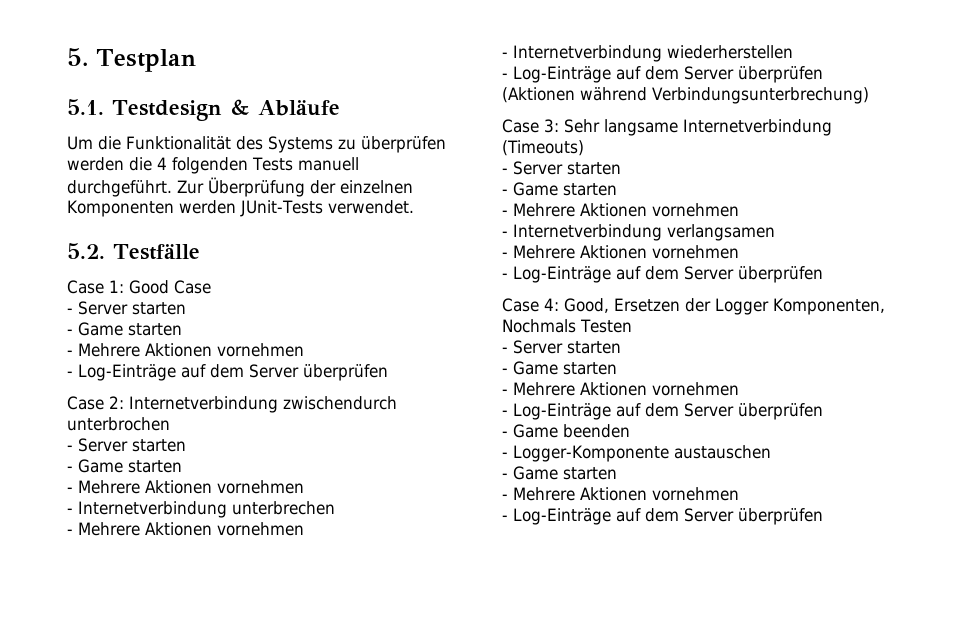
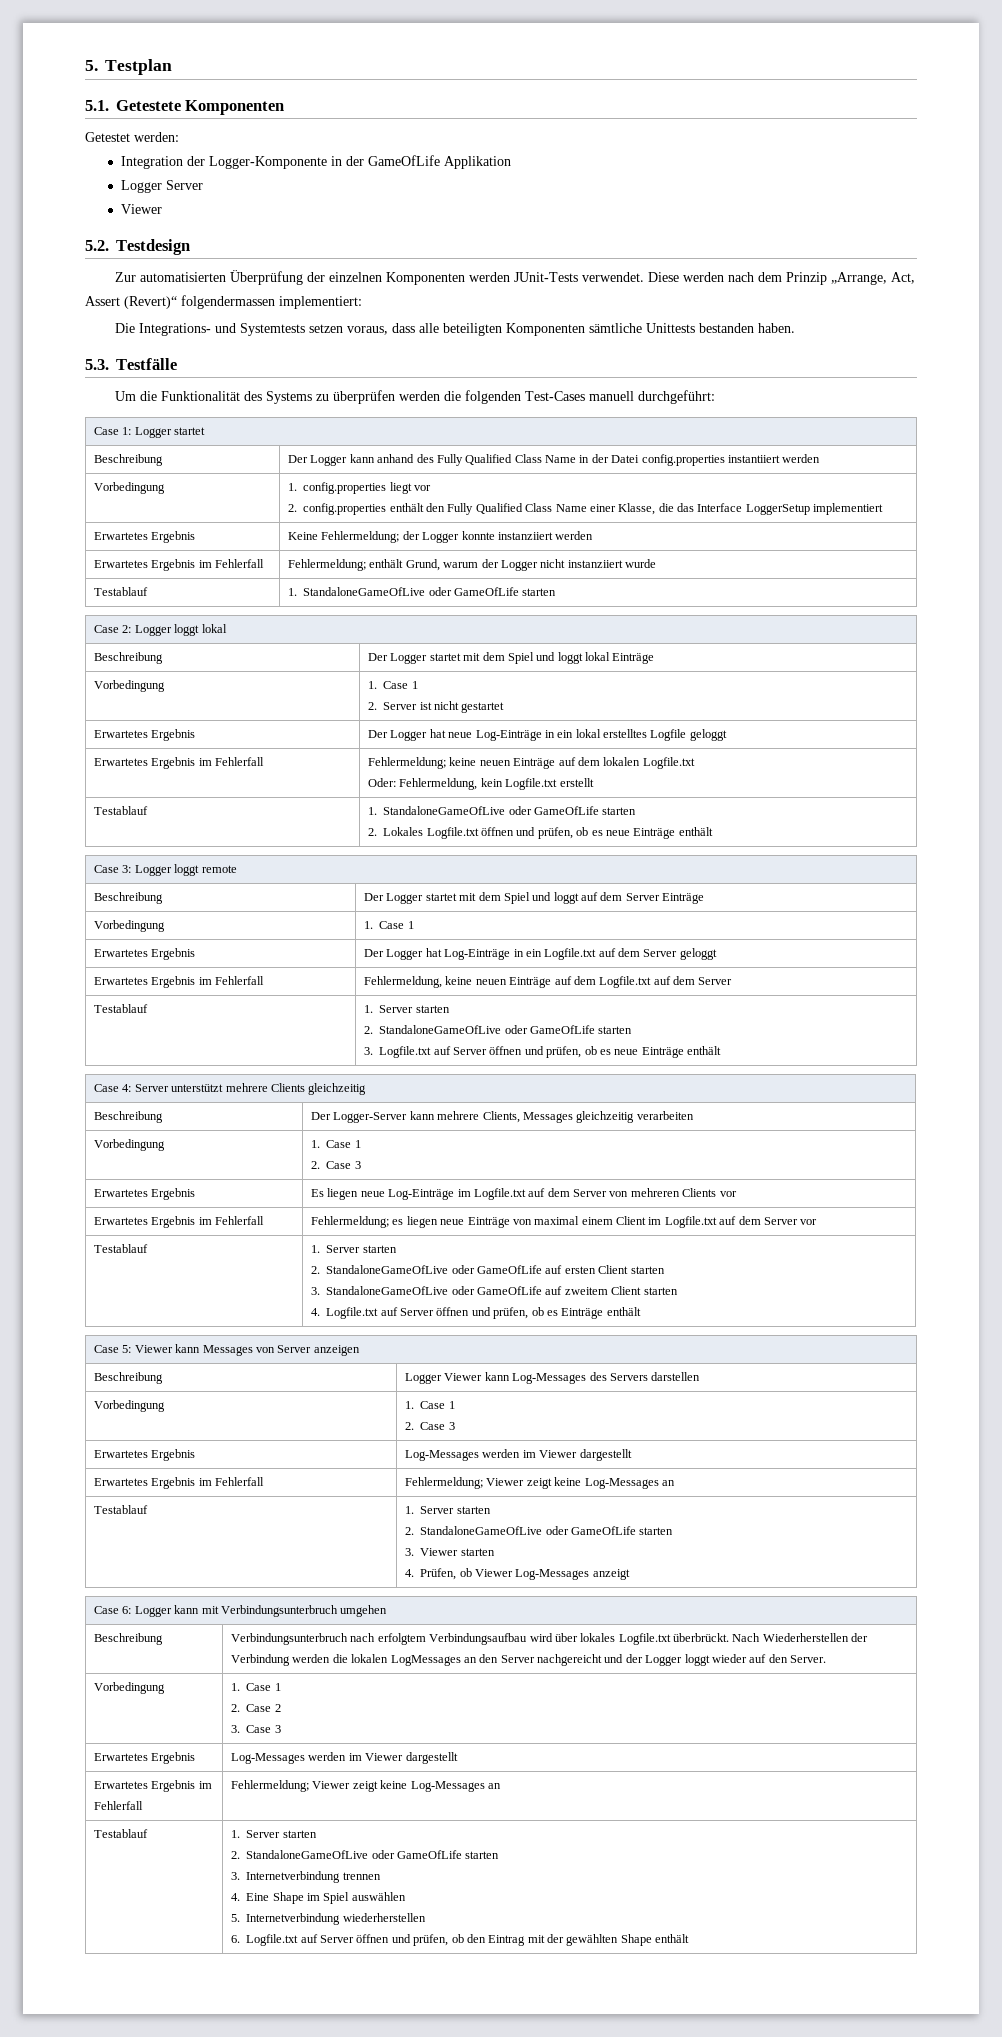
[112,99,341,121] Testdesign & Abläufe -> [116,100,285,115] [85,132,179,142] [120,155,511,169] [120,180,203,193] [120,204,162,214] [85,239,190,255] [115,270,916,285] [85,295,362,309] [115,323,796,336] [85,358,177,370] Getestete Komponenten // Getestet werden: // Integration der Logger-Komponente in der GameOfLife Applikation // Logger Server // Viewer // 5.2. Testdesign // Zur automatisierten Überprüfung der einzelnen Komponenten werden JUnit-Tests verwendet. Diese werden nach dem Prinzip „Arrange, Act, Assert (Revert)“ folgendermassen implementiert: // Die Integrations- und Systemtests setzen voraus, dass alle beteiligten Komponenten sämtliche Unittests bestanden haben. // 5.3. Testfälle
[157,157,359,174] [67,177,413,197] [67,200,414,217] [67,243,201,260] [67,280,211,294] [67,301,186,315] [67,322,182,336] [67,343,304,357] [67,364,388,381] [67,396,397,413] [67,417,170,431] [67,438,186,452] [67,459,182,473] [67,480,304,494] [67,501,335,518] [67,522,304,536] [502,45,793,62] [502,66,823,83] [502,87,869,104] [502,119,832,136] [502,140,584,156] [502,161,621,175] [502,182,617,196] [502,203,739,217] [502,224,775,241] [502,245,739,259] [502,266,823,283] [502,298,885,315] [502,319,632,333] [502,340,621,354] [502,361,617,375] [502,382,739,396] [502,403,823,420] [502,424,630,438] [502,445,771,462] [502,466,617,480] [502,487,739,501] [502,508,823,525] 4 folgenden Tests manuell durchgeführt. Zur Überprüfung der einzelnen Komponenten werden JUnit-Tests verwendet. // 5.2. Testfälle // Case 1: Good Case // - Server starten // - Game starten // - Mehrere Aktionen vornehmen // - Log-Einträge auf dem Server überprüfen // Case 2: Internetverbindung zwischendurch unterbrochen // - Server starten // - Game starten // - Mehrere Aktionen vornehmen // - Internetverbindung unterbrechen // - Mehrere Aktionen vornehmen // - Internetverbindung wiederherstellen // - Log-Einträge auf dem Server überprüfen (Aktionen während Verbindungsunterbrechung) // Case 3: Sehr langsame Internetverbindung (Timeouts) // - Server starten // - Game starten // - Mehrere Aktionen vornehmen // - Internetverbindung verlangsamen // - Mehrere Aktionen vornehmen // - Log-Einträge auf dem Server überprüfen // Case 4: Good, Ersetzen der Logger Komponenten, Nochmals Testen // - Server starten // - Game starten // - Mehrere Aktionen vornehmen // - Log-Einträge auf dem Server überprüfen // - Game beenden // - Logger-Komponente austauschen // - Game starten // - Mehrere Aktionen vornehmen // - Log-Einträge auf dem Server überprüfen -> [465,390,716,404] [94,427,206,438] [94,454,164,466] [288,454,821,466] [94,482,166,494] [288,482,432,494] [288,503,884,515] [94,531,196,543] [288,531,594,543] [94,559,265,571] [288,559,657,571] [94,587,149,596] [288,587,557,596] [94,624,227,636] [94,652,164,664] [368,652,655,664] [94,680,166,692] [368,681,418,689] [368,701,505,713] [94,729,196,741] [368,729,727,741] [94,757,265,769] [368,757,695,769] [368,778,594,790] [94,806,149,815] [368,806,637,815] [368,827,713,839] [94,864,237,876] [94,892,164,904] [364,892,705,904] [94,920,166,932] [364,921,414,929] [94,948,196,960] [364,948,717,960] [94,976,265,988] [364,976,733,988] [94,1004,149,1013] [364,1005,450,1013] [364,1025,633,1034] [364,1046,722,1058] [94,1083,367,1095] [94,1111,164,1123] [311,1111,694,1123] [94,1139,166,1151] [311,1140,361,1148] [311,1161,361,1169] [94,1188,196,1200] [311,1188,737,1200] [94,1216,265,1228] [311,1216,818,1228] [94,1244,149,1253] [311,1245,397,1253] [311,1265,665,1274] [311,1286,678,1295] [311,1307,641,1319] [94,1344,360,1356] [94,1372,164,1384] [405,1372,701,1384] [94,1400,166,1412] [405,1401,455,1409] [405,1422,455,1430] [94,1449,196,1461] [405,1449,632,1461] [94,1477,265,1489] [405,1477,675,1489] [94,1505,149,1514] [405,1506,491,1514] [405,1526,674,1535] [405,1548,495,1556] [405,1568,630,1580] [94,1605,388,1617] [94,1633,164,1645] [231,1633,869,1645] [231,1654,827,1666] [94,1682,166,1694] [231,1683,281,1691] [231,1704,281,1712] [231,1725,281,1733] [94,1752,196,1764] [231,1752,458,1764] [94,1780,212,1792] [94,1801,144,1810] [231,1780,501,1792] [94,1829,149,1838] [231,1830,317,1838] [231,1850,500,1859] [231,1871,381,1883] [231,1892,406,1904] [231,1913,426,1925] [231,1934,690,1946] folgenden Test-Cases manuell durchgeführt: // Case 1: Logger startet // Beschreibung | Der Logger kann anhand des Fully Qualified Class Name in der Datei config.properties instantiiert werden // Vorbedingung | 1. config.properties liegt vor // 2. config.properties enthält den Fully Qualified Class Name einer Klasse, die das Interface LoggerSetup implementiert // Erwartetes Ergebnis | Keine Fehlermeldung; der Logger konnte instanziiert werden // Erwartetes Ergebnis im Fehlerfall | Fehlermeldung; enthält Grund, warum der Logger nicht instanziiert wurde // Testablauf | 1. StandaloneGameOfLive oder GameOfLife starten // Case 2: Logger loggt lokal // Beschreibung | Der Logger startet mit dem Spiel und loggt lokal Einträge // Vorbedingung | 1. Case 1 // 2. Server ist nicht gestartet // Erwartetes Ergebnis | Der Logger hat neue Log-Einträge in ein lokal erstelltes Logfile geloggt // Erwartetes Ergebnis im Fehlerfall | Fehlermeldung; keine neuen Einträge auf dem lokalen Logfile.txt // Oder: Fehlermeldung, kein Logfile.txt erstellt // Testablauf | 1. StandaloneGameOfLive oder GameOfLife starten // 2. Lokales Logfile.txt öffnen und prüfen, ob es neue Einträge enthält // Case 3: Logger loggt remote // Beschreibung | Der Logger startet mit dem Spiel und loggt auf dem Server Einträge // Vorbedingung | 1. Case 1 // Erwartetes Ergebnis | Der Logger hat Log-Einträge in ein Logfile.txt auf dem Server geloggt // Erwartetes Ergebnis im Fehlerfall | Fehlermeldung, keine neuen Einträge auf dem Logfile.txt auf dem Server // Testablauf | 1. Server starten // 2. StandaloneGameOfLive oder GameOfLife starten // 3. Logfile.txt auf Server öffnen und prüfen, ob es neue Einträge enthält // Case 4: Server unterstützt mehrere Clients gleichzeitig // Beschreibung | Der Logger-Server kann mehrere Clients, Messages gleichzeitig verarbeiten // Vorbedingung | 1. Case 1 // 2. Case 3 // Erwartetes Ergebnis | Es liegen neue Log-Einträge im Logfile.txt auf dem Server von mehreren Clients vor // Erwartetes Ergebnis im Fehlerfall | Fehlermeldung; es liegen neue Einträge von maximal einem Client im Logfile.txt auf dem Server vor // Testablauf | 1. Server starten // 2. StandaloneGameOfLive oder GameOfLife auf ersten Client starten // 3. StandaloneGameOfLive oder GameOfLife auf zweitem Client starten // 4. Logfile.txt auf Server öffnen und prüfen, ob es Einträge enthält // Case 5: Viewer kann Messages von Server anzeigen // Beschreibung | Logger Viewer kann Log-Messages des Servers darstellen // Vorbedingung | 1. Case 1 // 2. Case 3 // Erwartetes Ergebnis | Log-Messages werden im Viewer dargestellt // Erwartetes Ergebnis im Fehlerfall | Fehlermeldung; Viewer zeigt keine Log-Messages an // Testablauf | 1. Server starten // 2. StandaloneGameOfLive oder GameOfLife starten // 3. Viewer starten // 4. Prüfen, ob Viewer Log-Messages anzeigt // Case 6: Logger kann mit Verbindungsunterbruch umgehen // Beschreibung | Verbindungsunterbruch nach erfolgtem Verbindungsaufbau wird über lokales Logfile.txt überbrückt. Nach Wiederherstellen der Verbindung werden die lokalen LogMessages an den Server nachgereicht und der Logger loggt wieder auf den Server. // Vorbedingung | 1. Case 1 // 2. Case 2 // 3. Case 3 // Erwartetes Ergebnis | Log-Messages werden im Viewer dargestellt // Erwartetes Ergebnis im Fehlerfall | Fehlermeldung; Viewer zeigt keine Log-Messages an // Testablauf | 1. Server starten // 2. StandaloneGameOfLive oder GameOfLife starten // 3. Internetverbindung trennen // 4. Eine Shape im Spiel auswählen // 5. Internetverbindung wiederherstellen // 6. Logfile.txt auf Server öffnen und prüfen, ob den Eintrag mit der gewählten Shape enthält

